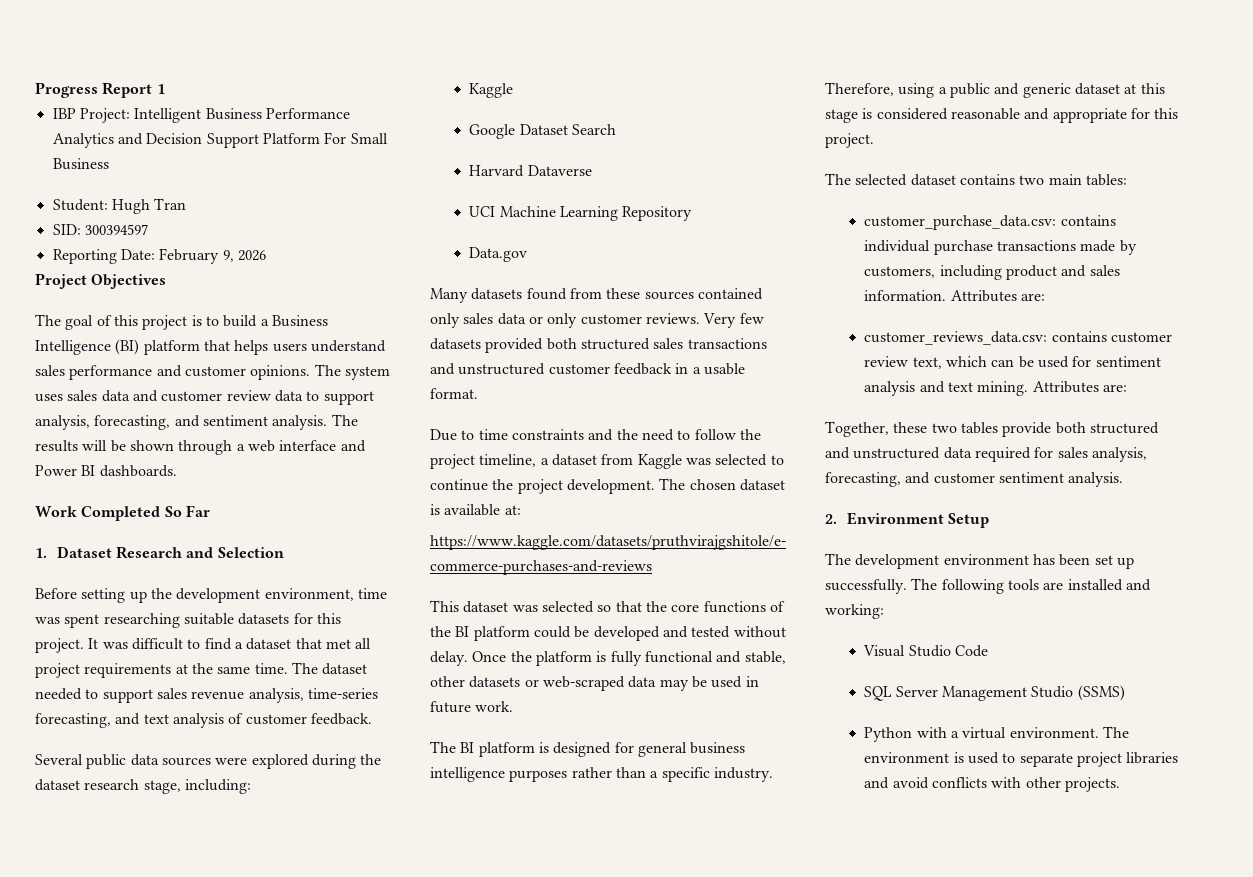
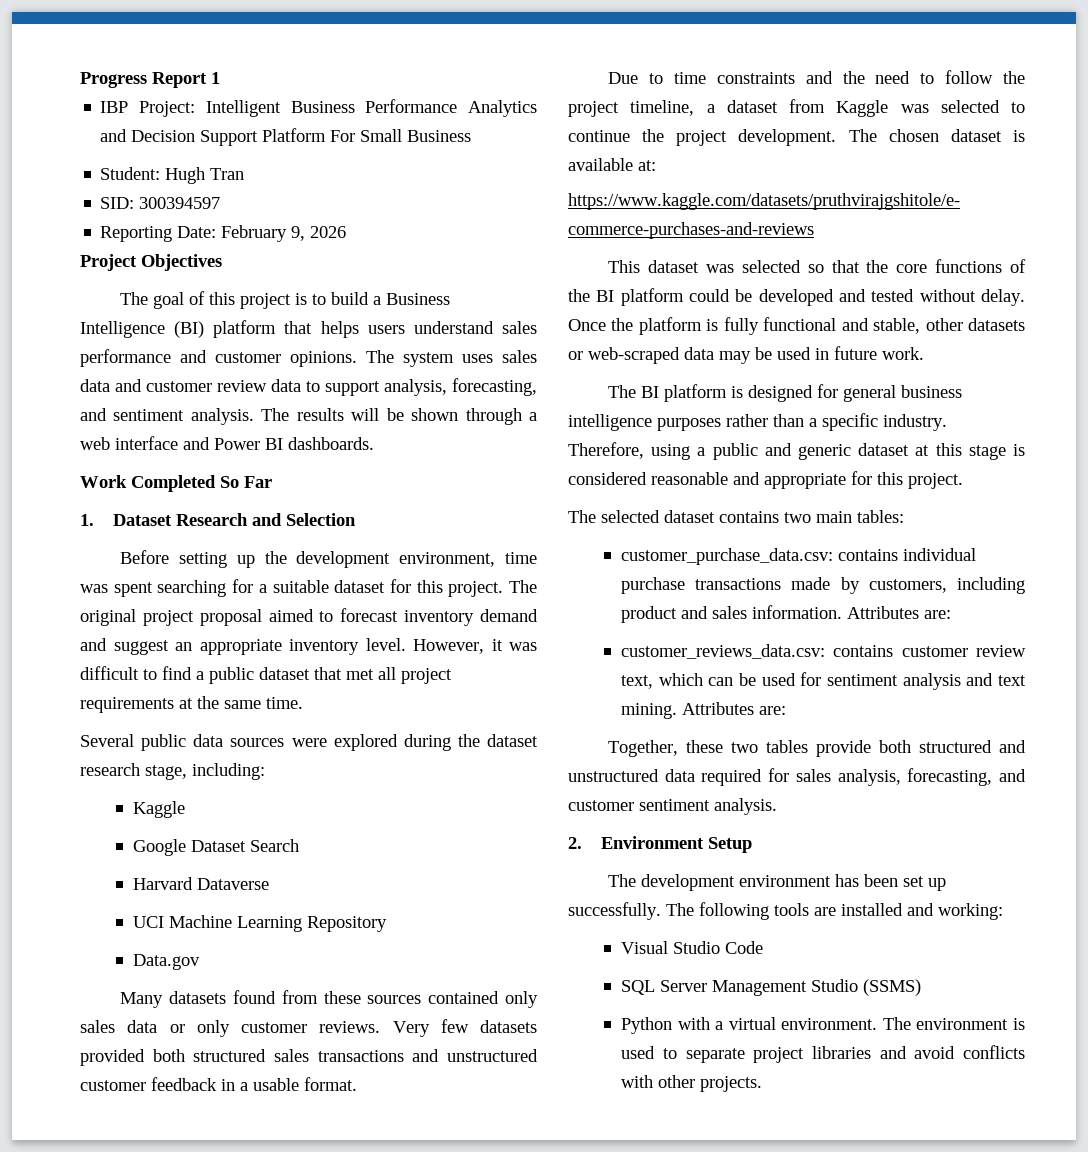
[103,613,341,628] [35,638,99,653] researching suitable datasets for this project. It -> [157,579,537,597] [80,608,538,626] [80,638,503,655] searching for a suitable dataset for this project. The original project proposal aimed to forecast inventory demand and suggest an appropriate inventory level. However, it
(243, 645) none -> [209,667,254,684] public
[291,662,368,675] [35,688,378,703] [35,713,372,728] The dataset needed to support sales revenue analysis, time-series forecasting, and text analysis of customer feedback. -> (303, 703) none

